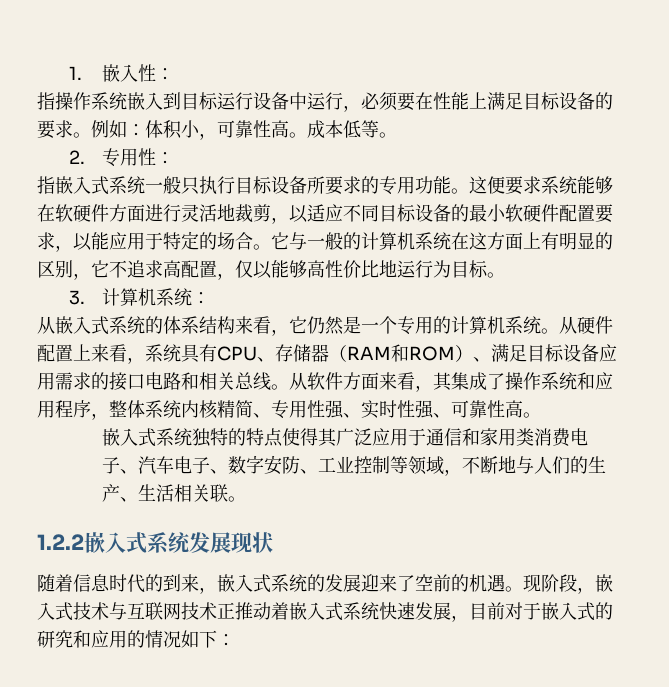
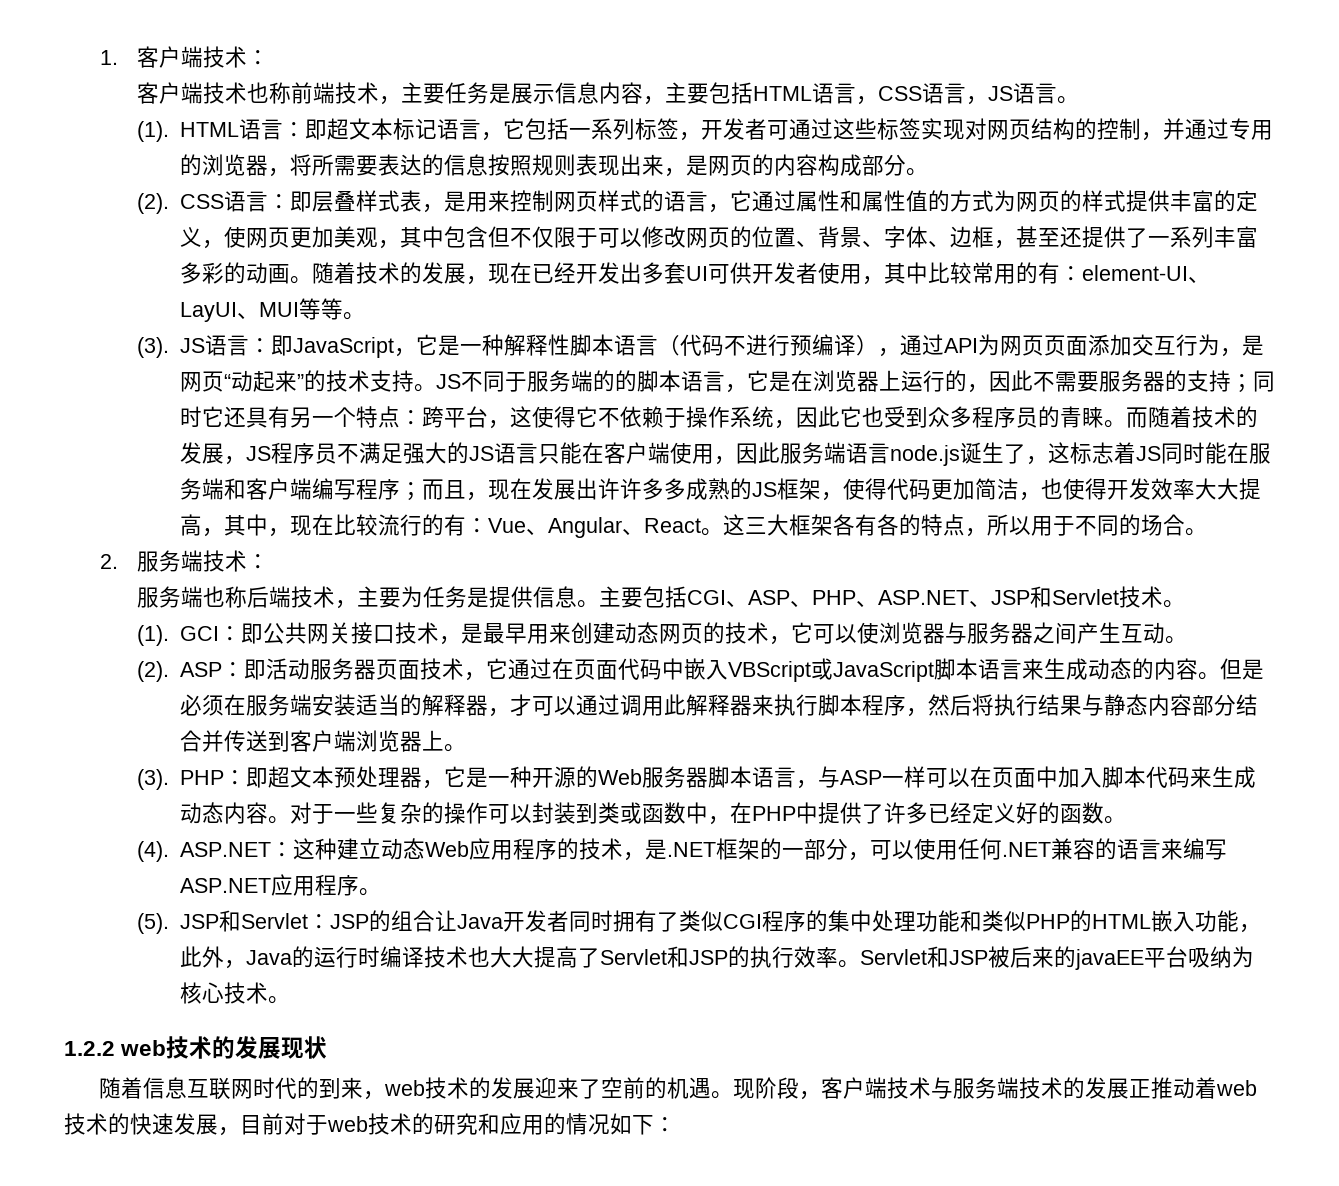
[101,64,174,82] [37,92,613,112] [37,120,397,140] [69,148,174,167] [37,176,613,195] [37,204,613,224] [37,231,613,252] [37,260,505,280] [69,288,210,306] [37,316,613,336] [37,344,617,364] [37,372,613,392] [37,400,541,420] [101,428,588,447] [101,455,606,476] [101,484,228,502] 嵌入性： // 指操作系统嵌入到目标运行设备中运行，必须要在性能上满足目标设备的要求。例如：体积小，可靠性高。成本低等。 // 2.专用性： // 指嵌入式系统一般只执行目标设备所要求的专用功能。这便要求系统能够在软硬件方面进行灵活地裁剪，以适应不同目标设备的最小软硬件配置要求，以能应用于特定的场合。它与一般的计算机系统在这方面上有明显的区别，它不追求高配置，仅以能够高性价比地运行为目标。 // 3.计算机系统： // 从嵌入式系统的体系结构来看，它仍然是一个专用的计算机系统。从硬件配置上来看，系统具有CPU、存储器（RAM和ROM）、满足目标设备应用需求的接口电路和相关总线。从软件方面来看，其集成了操作系统和应用程序，整体系统内核精简、专用性强、实时性强、可靠性高。 // 嵌入式系统独特的特点使得其广泛应用于通信和家用类消费电子、汽车电子、数字安防、工业控制等领域，不断地与人们的生产、生活相关联 -> [136,46,269,68] [136,82,1079,105] [136,118,1273,142] [179,154,928,177] [136,190,1258,214] [179,226,1258,249] [179,262,1210,285] [179,298,365,322] [136,334,1264,358] [179,370,1275,393] [179,406,1258,429] [179,442,1271,466] [179,478,1261,501] [179,514,1207,538] [100,550,269,572] [136,586,1185,609] [136,622,1187,646] [136,658,1264,682] [179,694,1258,717] [179,730,466,752] [136,766,1256,790] [179,802,1126,825] [136,838,1227,862] [179,874,381,896] [136,910,1261,934] [179,946,1254,970] [179,982,268,1004] 客户端技术： // 客户端技术也称前端技术，主要任务是展示信息内容，主要包括HTML语言，CSS语言，JS语言。 // (1). HTML语言：即超文本标记语言，它包括一系列标签，开发者可通过这些标签实现对网页结构的控制，并通过专用的浏览器，将所需要表达的信息按照规则表现出来，是网页的内容构成部分。 // (2). CSS语言：即层叠样式表，是用来控制网页样式的语言，它通过属性和属性值的方式为网页的样式提供丰富的定义，使网页更加美观，其中包含但不仅限于可以修改网页的位置、背景、字体、边框，甚至还提供了一系列丰富多彩的动画。随着技术的发展，现在已经开发出多套UI可供开发者使用，其中比较常用的有：element-UI、LayUI、MUI等等。 // (3). JS语言：即JavaScript，它是一种解释性脚本语言（代码不进行预编译），通过API为网页页面添加交互行为，是网页“动起来”的技术支持。JS不同于服务端的的脚本语言，它是在浏览器上运行的，因此不需要服务器的支持；同时它还具有另一个特点：跨平台，这使得它不依赖于操作系统，因此它也受到众多程序员的青睐。而随着技术的发展，JS程序员不满足强大的JS语言只能在客户端使用，因此服务端语言node.js诞生了，这标志着JS同时能在服务端和客户端编写程序；而且，现在发展出许许多多成熟的JS框架，使得代码更加简洁，也使得开发效率大大提高，其中，现在比较流行的有：Vue、Angular、React。这三大框架各有各的特点，所以用于不同的场合。 // 2.服务端技术： // 服务端也称后端技术，主要为任务是提供信息。主要包括CGI、ASP、PHP、ASP.NET、JSP和Servlet技术。 // (1). GCI：即公共网关接口技术，是最早用来创建动态网页的技术，它可以使浏览器与服务器之间产生互动。 // (2). ASP：即活动服务器页面技术，它通过在页面代码中嵌入VBScript或JavaScript脚本语言来生成动态的内容。但是必须在服务端安装适当的解释器，才可以通过调用此解释器来执行脚本程序，然后将执行结果与静态内容部分结合并传送到客户端浏览器上。 // (3). PHP：即超文本预处理器，它是一种开源的Web服务器脚本语言，与ASP一样可以在页面中加入脚本代码来生成动态内容。对于一些复杂的操作可以封装到类或函数中，在PHP中提供了许多已经定义好的函数。 // (4). ASP.NET：这种建立动态Web应用程序的技术，是.NET框架的一部分，可以使用任何.NET兼容的语言来编写ASP.NET应用程序。 // (5). JSP和Servlet：JSP的组合让Java开发者同时拥有了类似CGI程序的集中处理功能和类似PHP的HTML嵌入功能，此外，Java的运行时编译技术也大大提高了Servlet和JSP的执行效率。Servlet和JSP被后来的javaEE平台吸纳为核心技术
[84,532,190,554] 嵌入式系统 -> [120,1036,236,1059] web技术的
(110, 583) none -> [186,1077,253,1100] 互联网
[217,574,307,593] 嵌入式系统 -> [383,1077,469,1099] web技术
[595,574,613,592] [37,602,379,621] 嵌入式技术与互联网技术正推动着嵌入式系统 -> [820,1077,1257,1099] [64,1113,130,1135] 客户端技术与服务端技术的发展正推动着web技术的
[541,602,595,621] 嵌入式 -> [327,1113,412,1135] web技术

